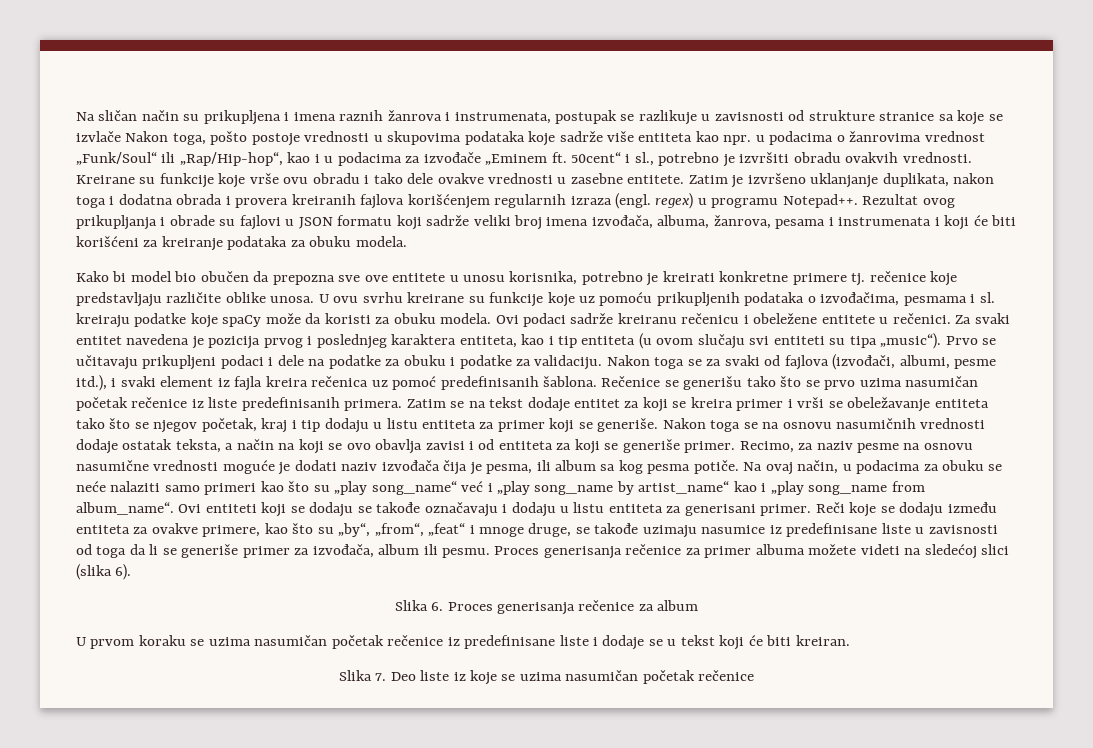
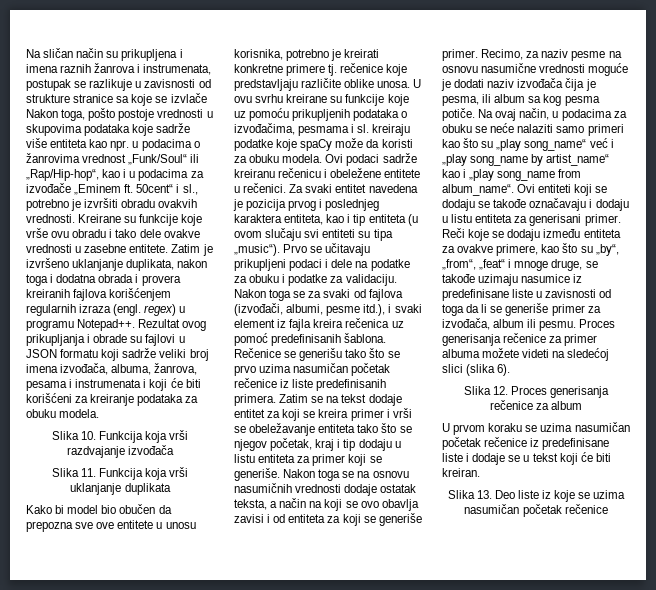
(407, 241) none -> [51,430,189,443] [66,445,175,458] [51,467,189,480] [70,483,171,495] // Slika 10. Funkcija koja vrši razdvajanje izvođača // Slika 11. Funkcija koja vrši uklanjanje duplikata
[431,602,444,611] 6. -> [492,386,508,395] 12.
[375,673,387,681] 7. -> [476,490,492,499] 13.

